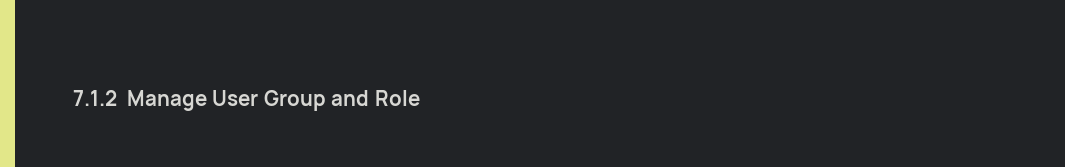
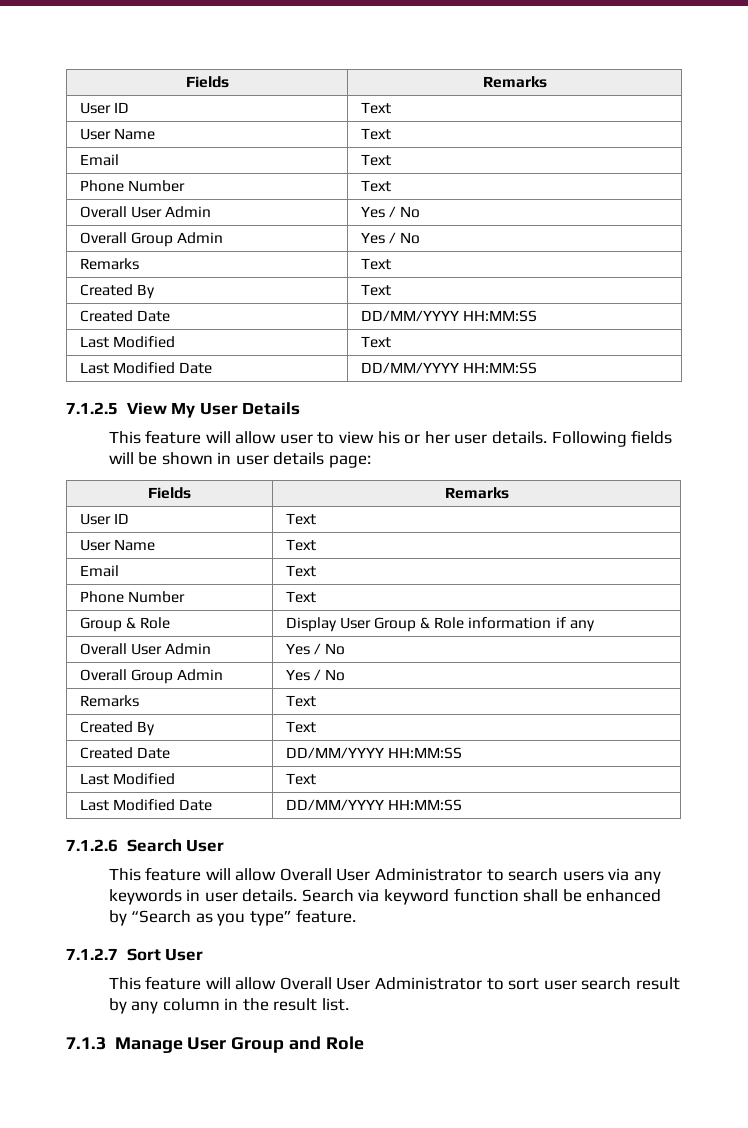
[73,90,117,106] 7.1.2 -> [185,76,229,88] [482,76,547,88] [79,102,129,114] [360,102,391,114] [79,128,155,140] [360,128,391,140] [79,154,119,166] [360,154,391,166] [79,180,185,192] [360,180,391,192] [79,206,211,218] [360,206,420,218] [79,232,223,247] [360,232,420,244] [79,258,139,270] [360,258,391,270] [79,284,155,299] [360,284,391,296] [79,310,170,322] [360,310,537,322] [79,336,175,348] [360,336,391,348] [79,362,212,374] [360,362,537,374] [66,402,301,418] [108,430,673,447] [108,452,372,468] [148,487,191,499] [444,487,509,499] [79,513,129,525] [285,513,316,525] [79,539,155,551] [285,539,316,551] [79,565,119,577] [285,565,316,577] [79,591,185,603] [285,591,316,603] [79,617,170,632] [285,617,595,632] [79,643,211,655] [285,643,345,655] [79,669,223,684] [285,669,345,681] [79,695,139,707] [285,695,316,707] [79,721,155,736] [285,721,316,733] [79,747,170,759] [285,747,462,759] [79,773,175,785] [285,773,316,785] [79,799,212,811] [285,799,462,811] [66,839,225,852] [108,867,662,884] [108,888,662,905] [108,909,357,926] [66,948,204,961] [108,976,681,990] [108,998,350,1014] [66,1037,106,1050] Fields | Remarks // User ID | Text // User Name | Text // Email | Text // Phone Number | Text // Overall User Admin | Yes / No // Overall Group Admin | Yes / No // Remarks | Text // Created By | Text // Created Date | DD/MM/YYYY HH:MM:SS // Last Modified | Text // Last Modified Date | DD/MM/YYYY HH:MM:SS // 7.1.2.5 View My User Details // This feature will allow user to view his or her user details. Following fields will be shown in user details page: // Fields | Remarks // User ID | Text // User Name | Text // Email | Text // Phone Number | Text // Group & Role | Display User Group & Role information if any // Overall User Admin | Yes / No // Overall Group Admin | Yes / No // Remarks | Text // Created By | Text // Created Date | DD/MM/YYYY HH:MM:SS // Last Modified | Text // Last Modified Date | DD/MM/YYYY HH:MM:SS // 7.1.2.6 Search User // This feature will allow Overall User Administrator to search users via any keywords in user details. Search via keyword function shall be enhanced by “Search as you type” feature. // 7.1.2.7 Sort User // This feature will allow Overall User Administrator to sort user search result by any column in the result list. // 7.1.3

